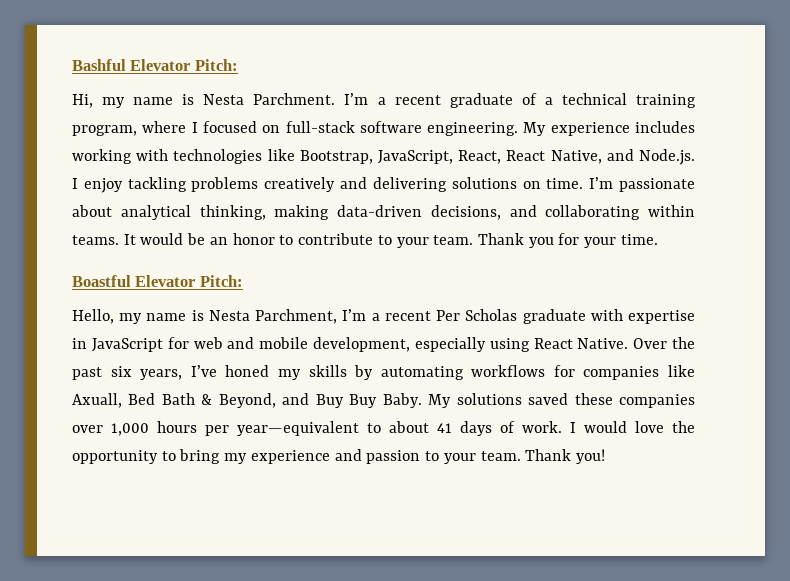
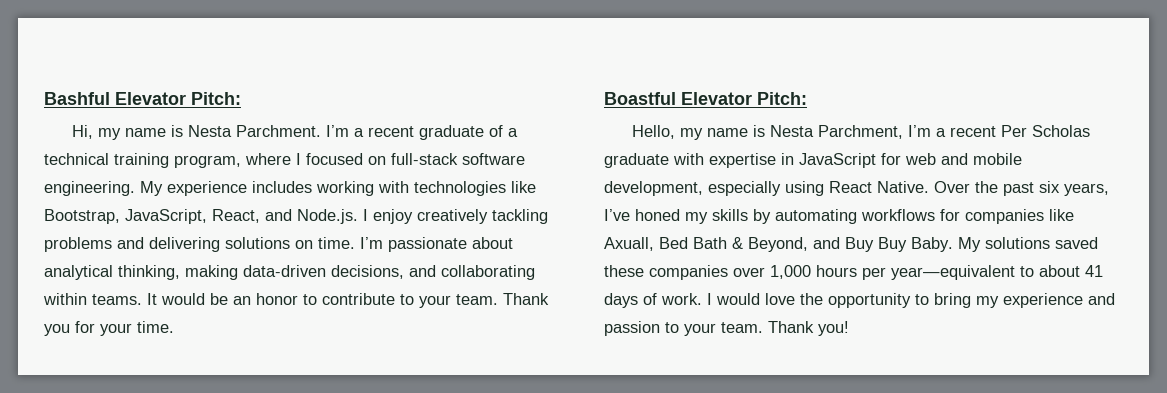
[506,150,602,164] React Native, -> (260, 216) none
(123, 185) none -> [417,209,488,224] creatively
[264,177,336,192] creatively -> (112, 244) none

